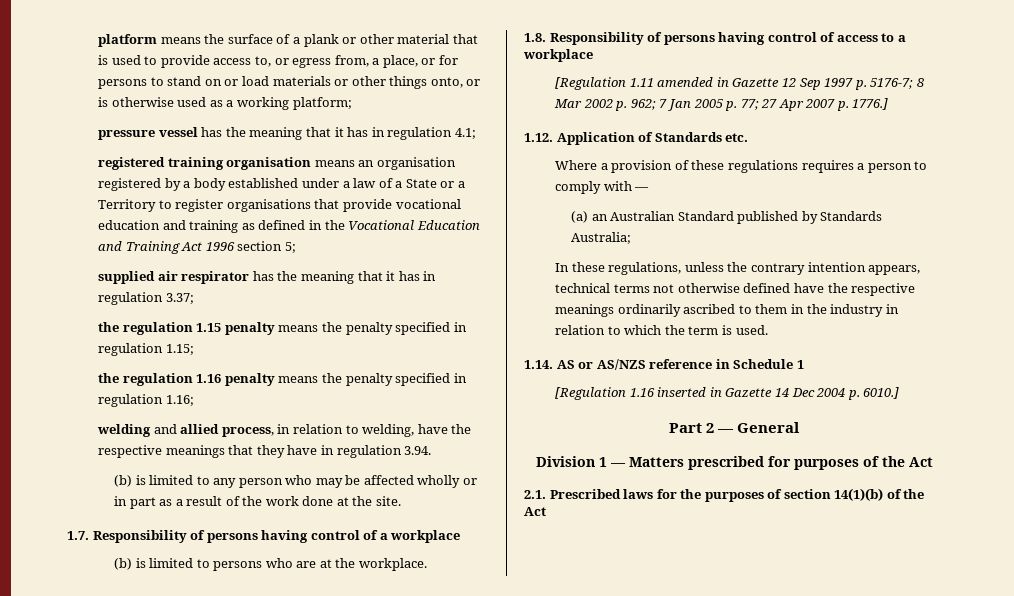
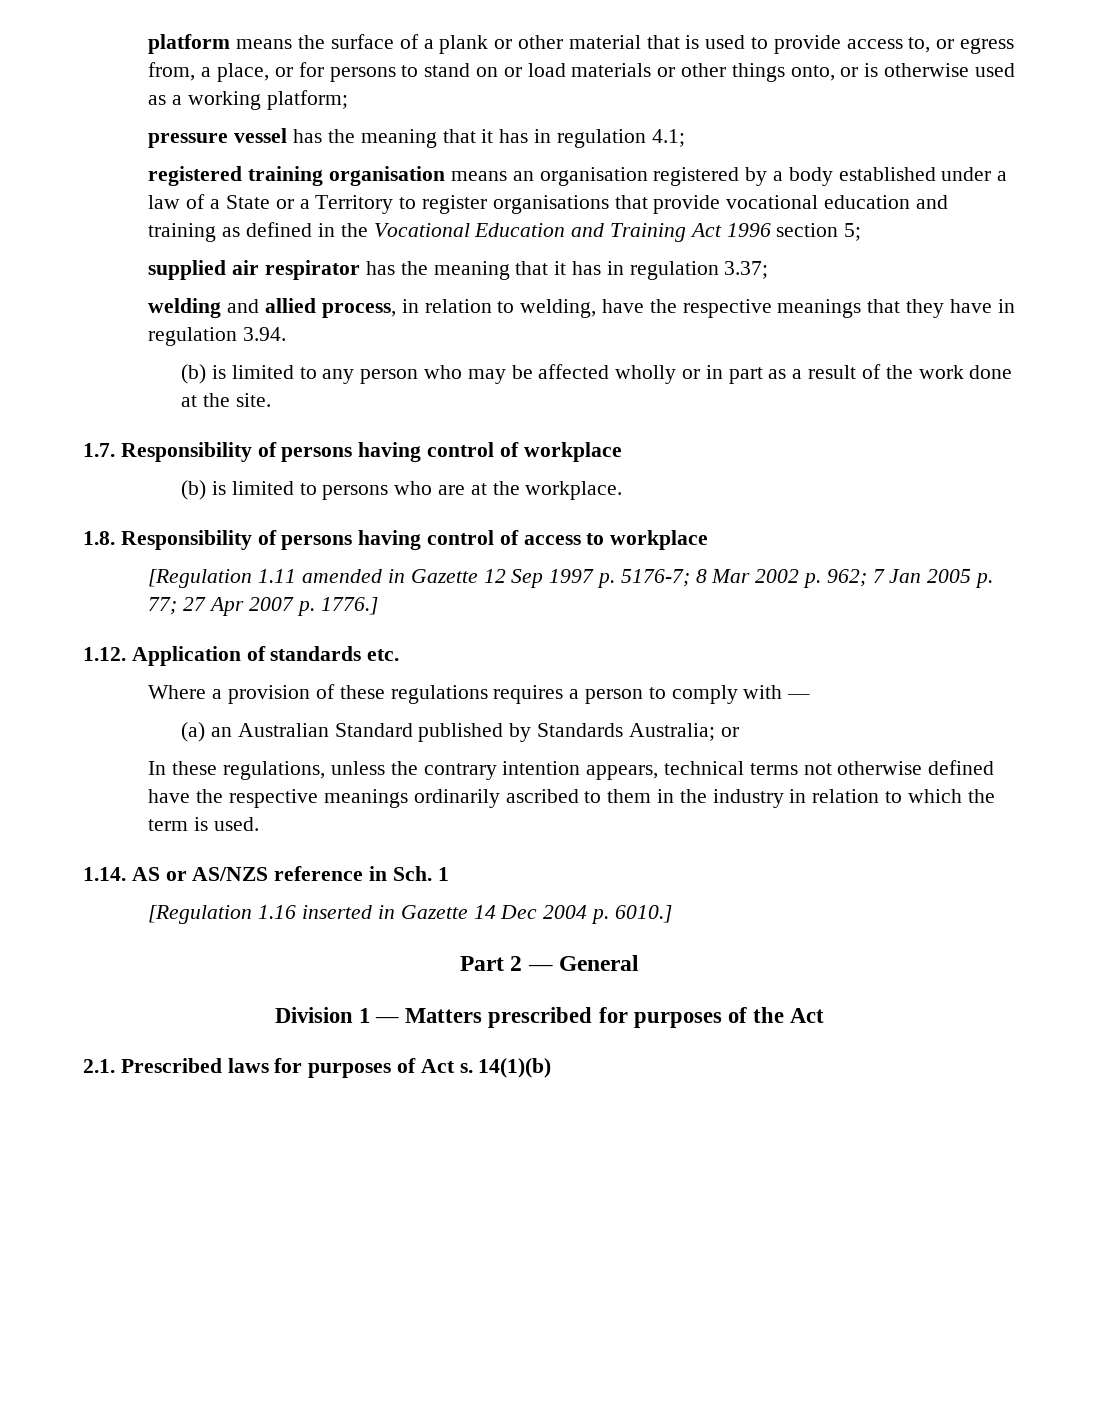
[98,322,467,335] [98,343,194,356] [98,373,467,386] [98,394,194,407] // the regulation 1.15 penalty means the penalty specified in regulation 1.15; // the regulation 1.16 penalty means the penalty specified in regulation 1.16; -> (769, 270) none
[379,533,388,540] a -> (519, 449) none
[897,35,906,42] a -> (605, 539) none
[654,132,722,142] Standards -> [270,646,362,661] standards
(632, 238) none -> [720,727,739,737] or
[733,359,794,369] Schedule -> [392,866,432,881] Sch.
[680,488,925,502] [524,507,546,516] the purposes of section 14(1)(b) of the Act -> [308,1058,552,1078] purposes of Act s. 14(1)(b)

